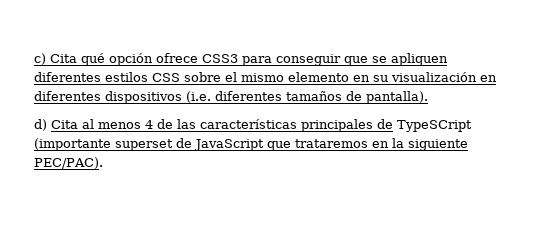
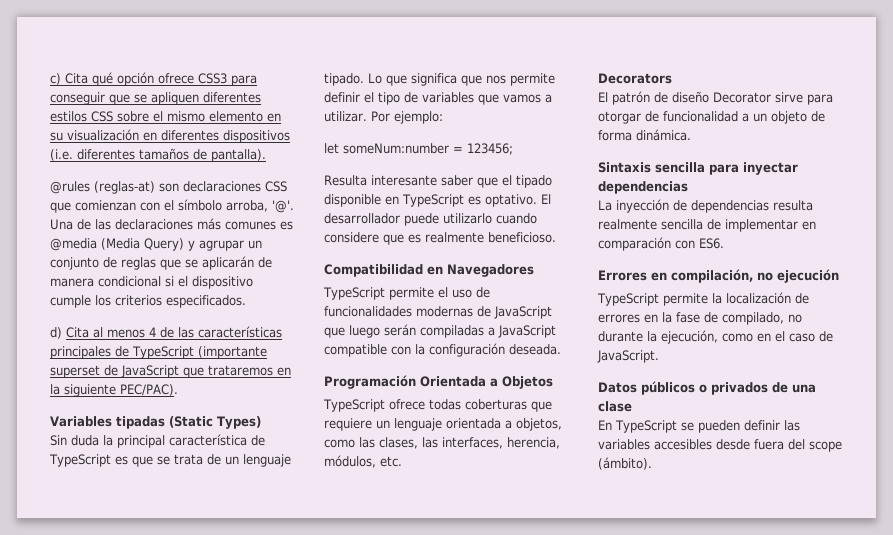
(428, 97) none -> [50,181,287,194] [50,199,294,213] [50,218,293,230] [50,238,262,251] [50,256,272,270] [50,276,253,289] [50,295,246,308] // @rules (reglas-at) son declaraciones CSS que comienzan con el símbolo arroba, '@'. Una de las declaraciones más comunes es @media (Media Query) y agrupar un conjunto de reglas que se aplicarán de manera condicional si el dispositivo cumple los criterios especificados.
[397,120,472,132] TypeSCript -> [132,346,194,359] TypeScript
(103, 163) none -> [50,416,261,429] [50,434,265,448] [49,454,291,467] [324,73,555,86] [324,92,552,105] [324,111,443,124] [324,143,513,155] [324,175,552,188] [324,194,551,207] [324,213,537,226] [324,232,556,245] [324,264,534,277] [323,287,490,300] [324,306,552,319] [324,324,556,338] [324,343,561,357] [324,375,553,389] [323,399,552,412] [324,418,562,431] [324,437,560,449] [324,455,402,468] [598,73,672,84] [598,91,833,105] [598,111,825,124] [598,129,691,141] [598,162,798,175] [598,181,688,194] [598,199,813,213] [598,219,816,232] [598,237,724,251] [598,269,839,283] [597,292,809,306] [598,312,802,325] [598,330,833,344] [597,350,659,363] [598,381,816,395] [598,401,632,412] [598,420,800,433] [598,439,842,452] [598,457,652,470] // Variables tipadas (Static Types) // Sin duda la principal característica de TypeScript es que se trata de un lenguaje tipado. Lo que significa que nos permite definir el tipo de variables que vamos a utilizar. Por ejemplo: // let someNum:number = 123456; // Resulta interesante saber que el tipado disponible en TypeScript es optativo. El desarrollador puede utilizarlo cuando considere que es realmente beneficioso. // Compatibilidad en Navegadores // TypeScript permite el uso de funcionalidades modernas de JavaScript que luego serán compiladas a JavaScript compatible con la configuración deseada. // Programación Orientada a Objetos // TypeScript ofrece todas coberturas que requiere un lenguaje orientada a objetos, como las clases, las interfaces, herencia, módulos, etc. // Decorators // El patrón de diseño Decorator sirve para otorgar de funcionalidad a un objeto de forma dinámica. // Sintaxis sencilla para inyectar dependencias // La inyección de dependencias resulta realmente sencilla de implementar en comparación con ES6. // Errores en compilación, no ejecución // TypeScript permite la localización de errores en la fase de compilado, no durante la ejecución, como en el caso de JavaScript. // Datos públicos o privados de una clase // En TypeScript se pueden definir las variables accesibles desde fuera del scope (ámbito).

